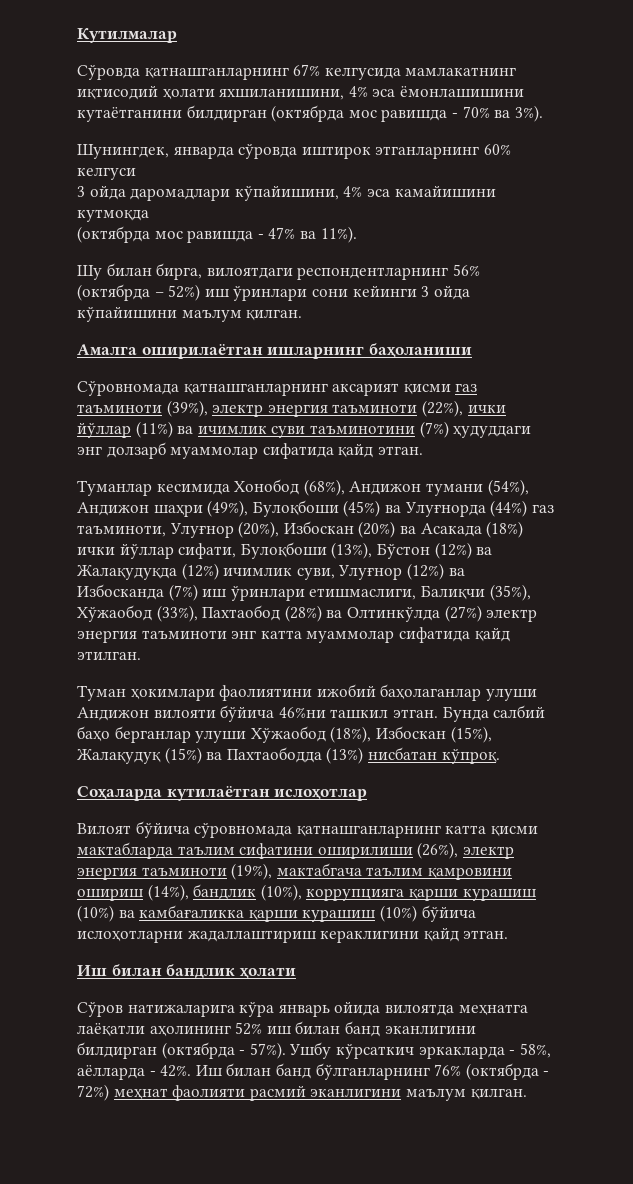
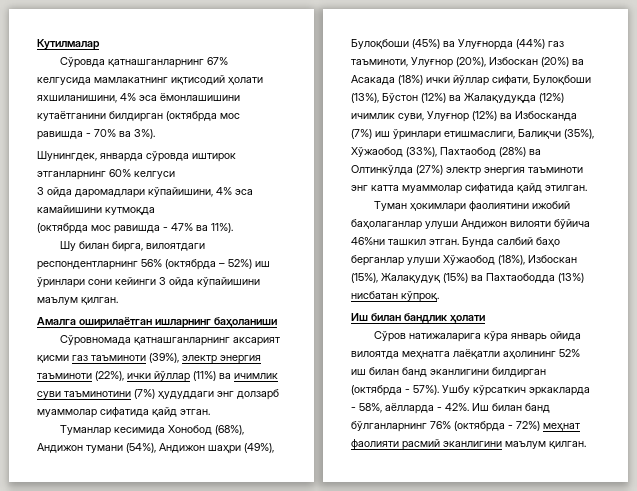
[77,786,368,801] [77,821,538,838] [77,842,514,859] [77,863,512,880] [77,884,536,901] [77,905,476,922] [77,927,509,943] // Соҳаларда кутилаётган ислоҳотлар // Вилоят бўйича сўровномада қатнашганларнинг катта қисми мактабларда таълим сифатини оширилиши (26%), электр энергия таъминоти (19%), мактабгача таълим қамровини ошириш (14%), бандлик (10%), коррупцияга қарши курашиш (10%) ва камбағаликка қарши курашиш (10%) бўйича ислоҳотларни жадаллаштириш кераклигини қайд этган. -> (439, 296) none

